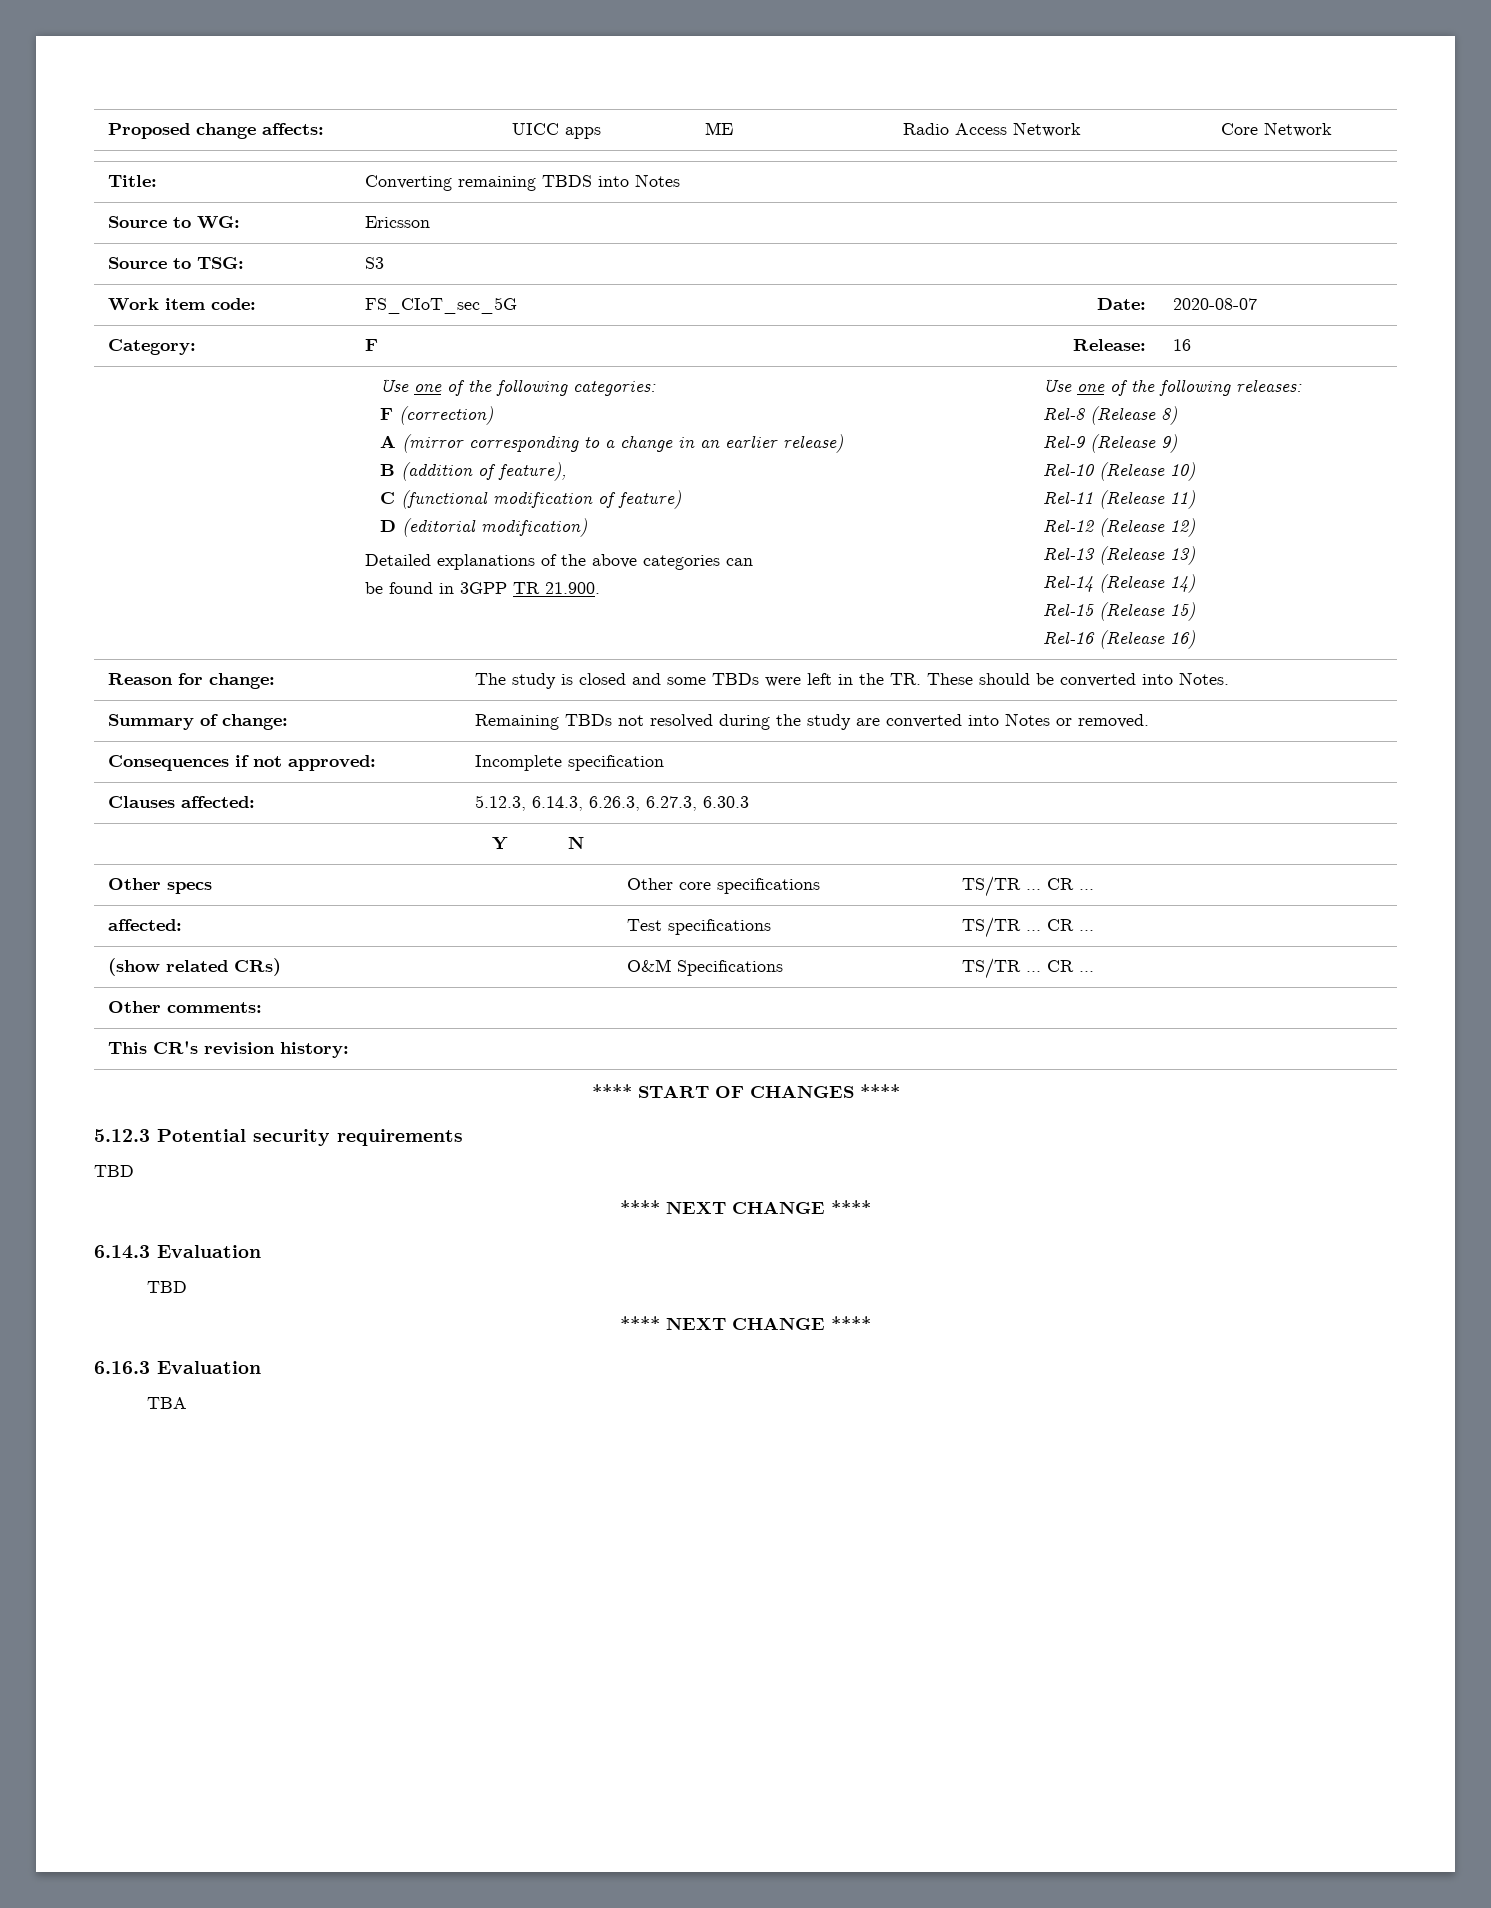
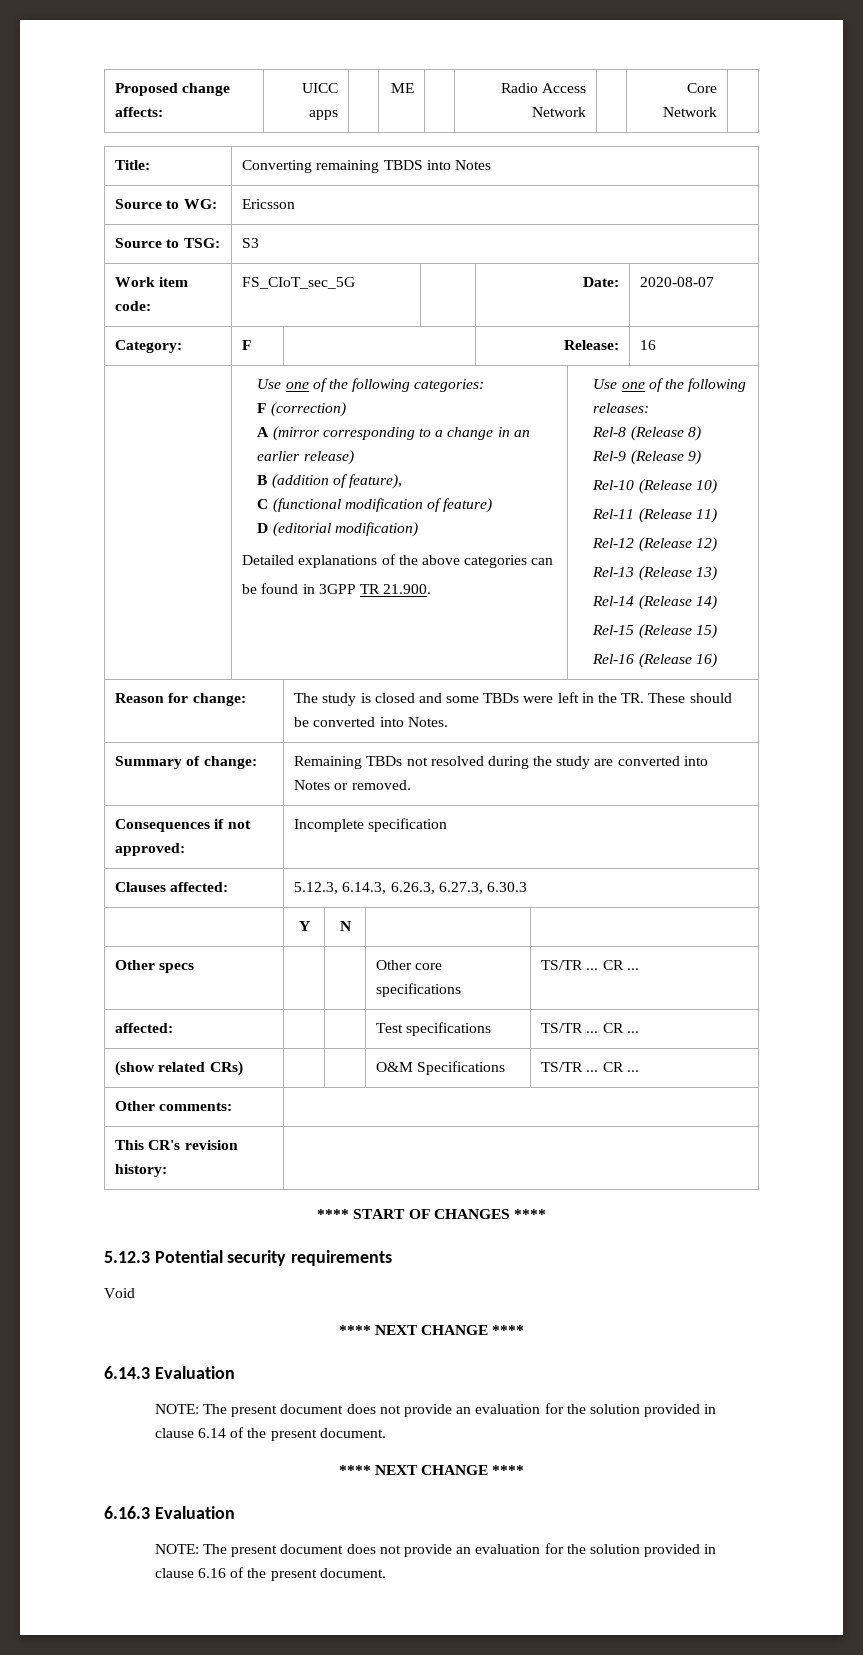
[94,1165,134,1177] TBD -> [104,1288,135,1298] Void
[146,1281,187,1293] TBD -> [154,1403,717,1417] [154,1427,386,1441] NOTE: The present document does not provide an evaluation for the solution provided in clause 6.14 of the present document.
[146,1397,187,1409] TBA -> [154,1543,717,1557] [154,1567,386,1581] NOTE: The present document does not provide an evaluation for the solution provided in clause 6.16 of the present document.

